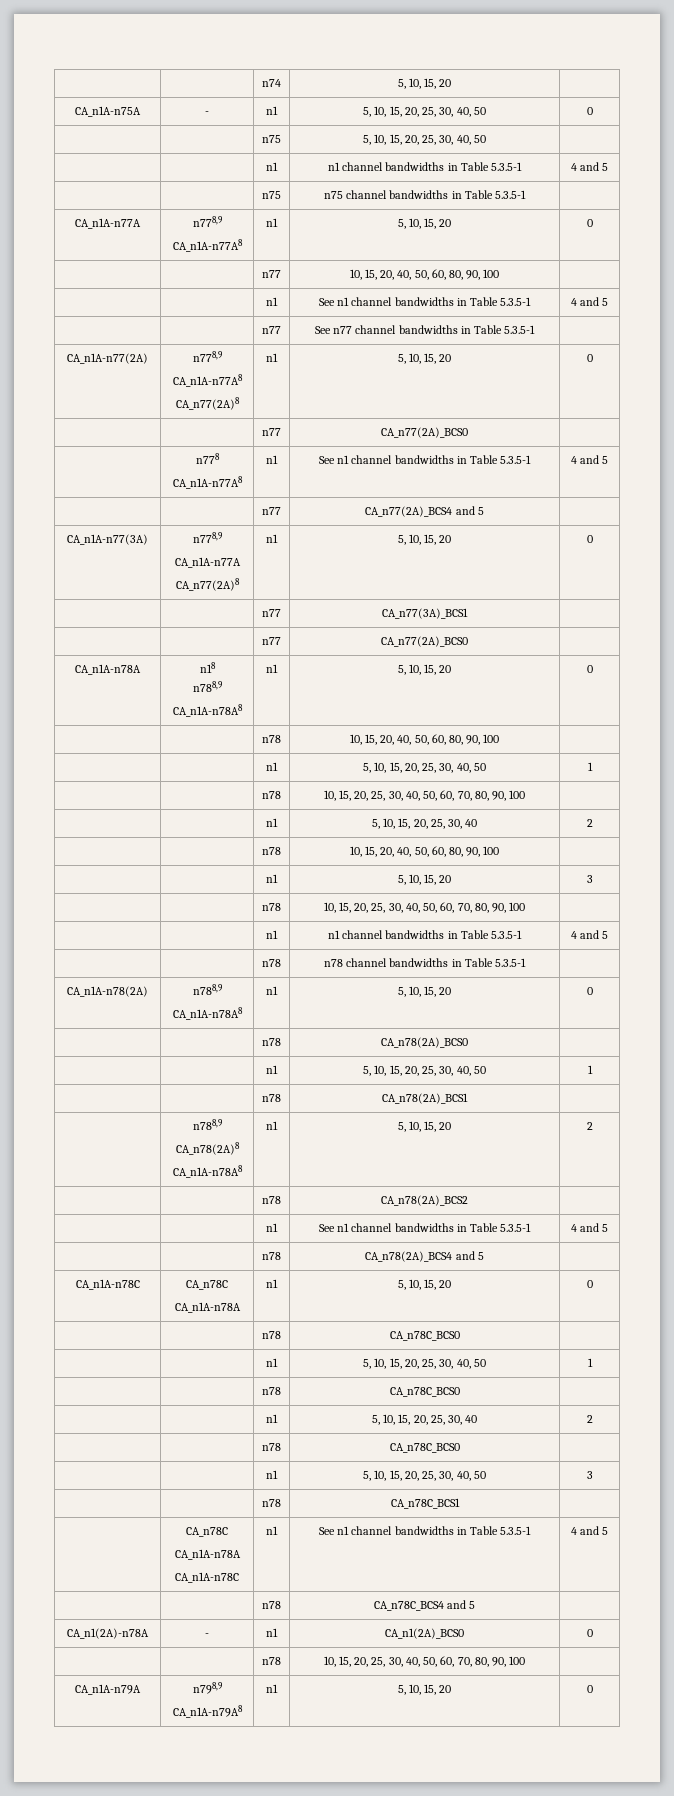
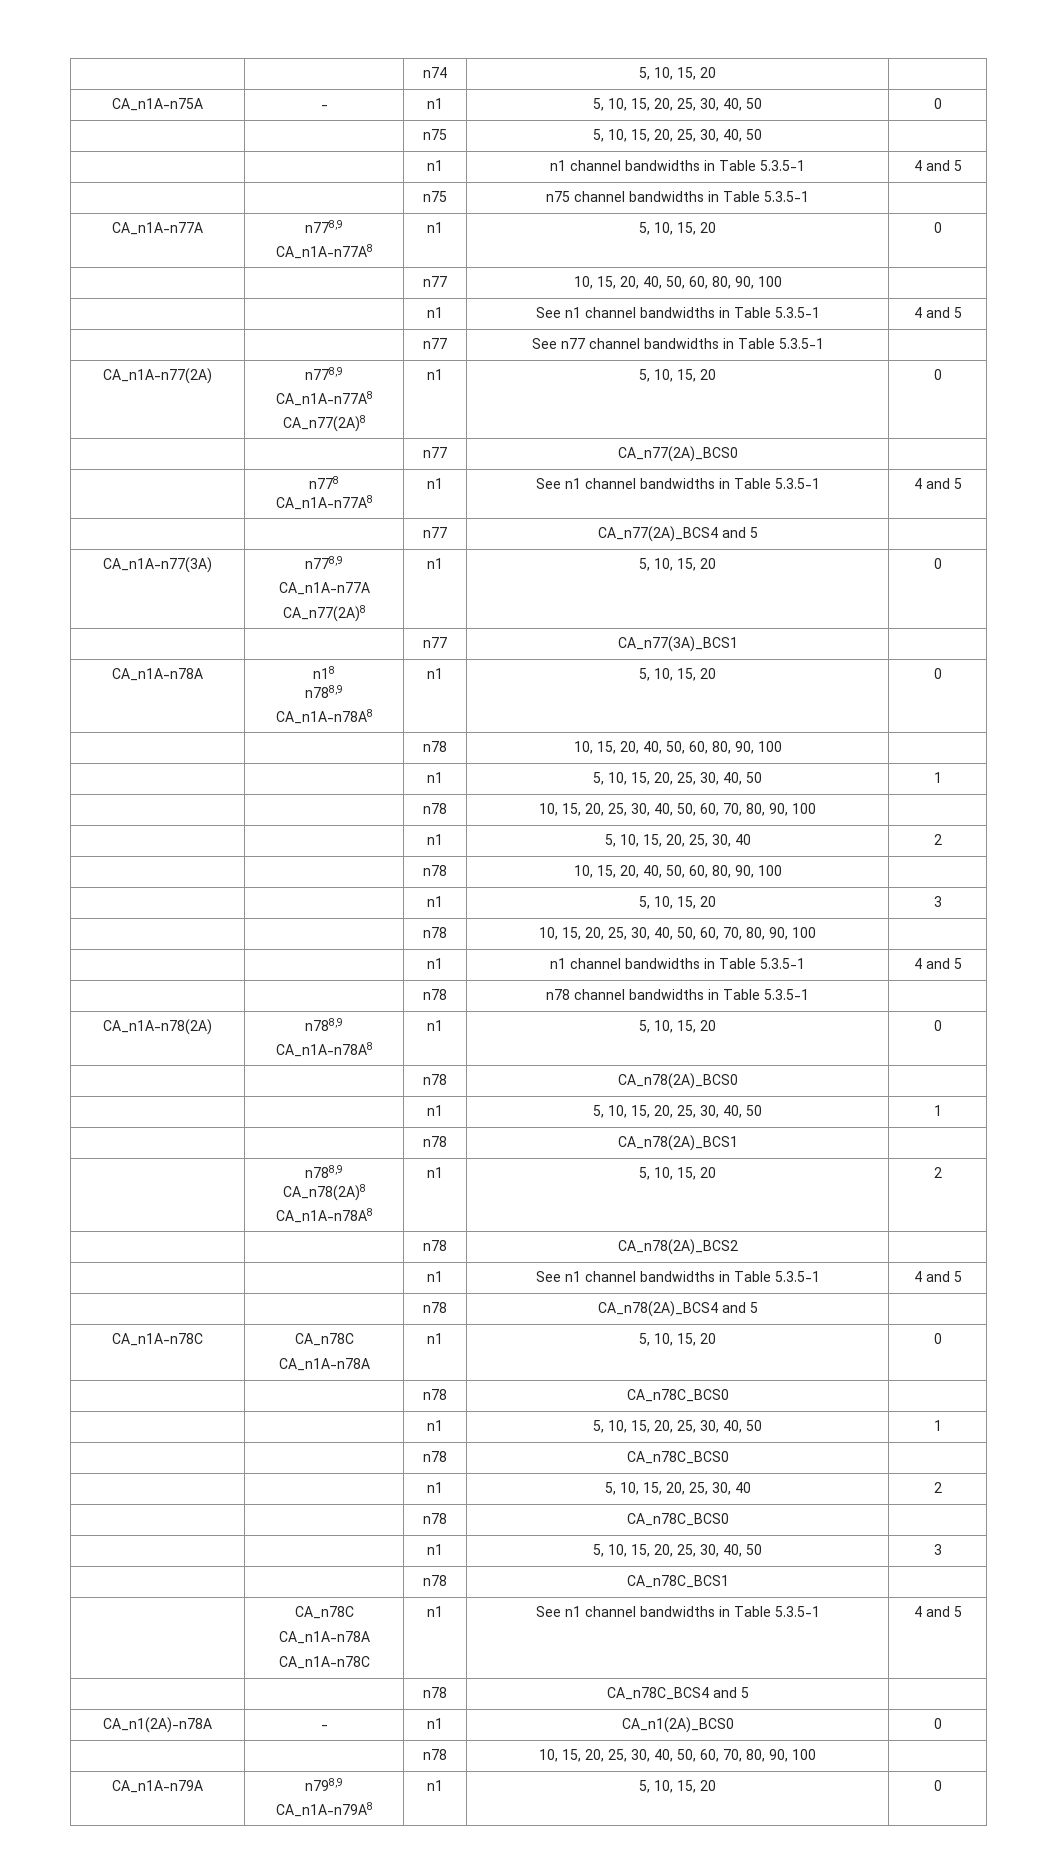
[262,637,281,645] [381,636,468,647] // | | n77 | CA_n77(2A)_BCS0 | -> (738, 644) none

